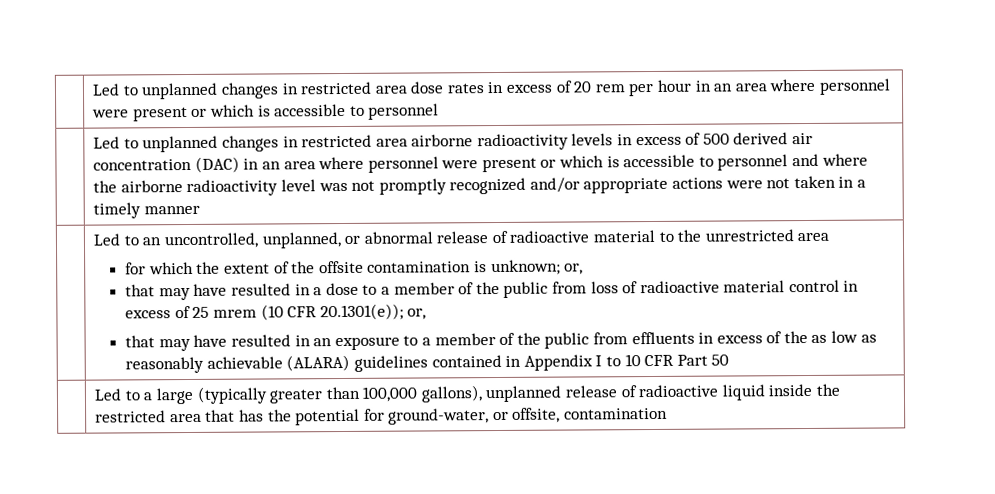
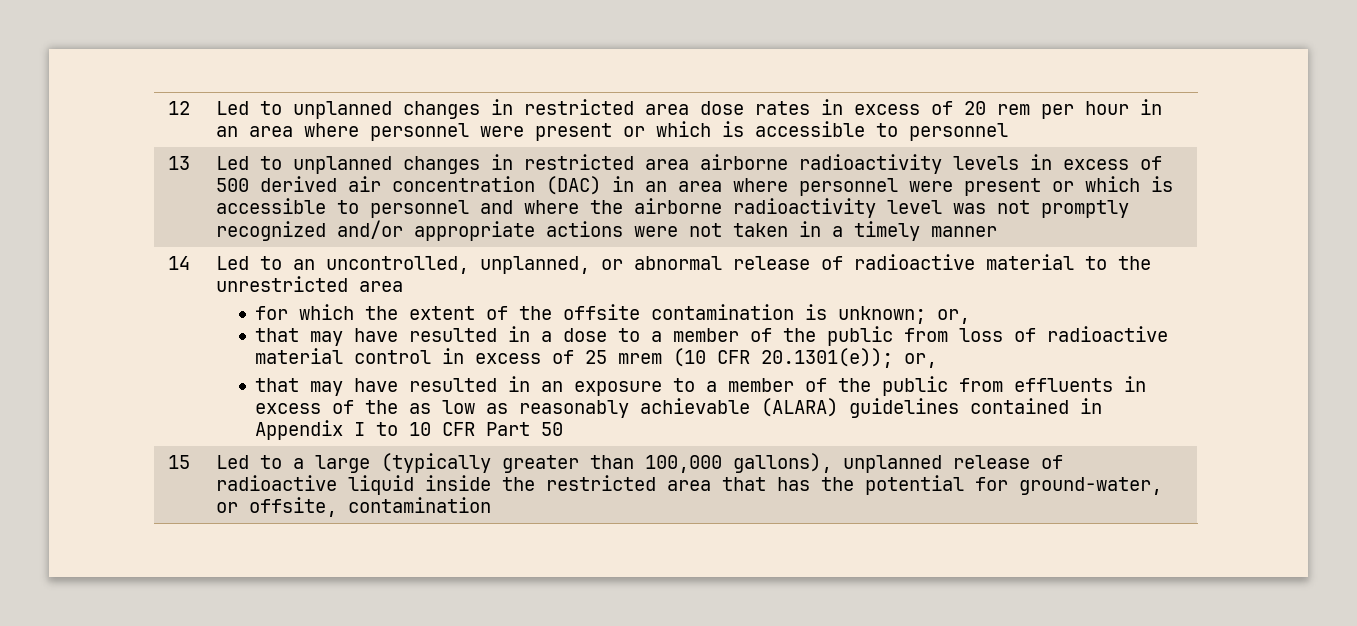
(92, 89) none -> [168,101,190,115] 12
(440, 111) none -> [168,156,190,170] 13
(200, 210) none -> [168,256,190,270] 14
(730, 360) none -> [168,455,190,469] 15

